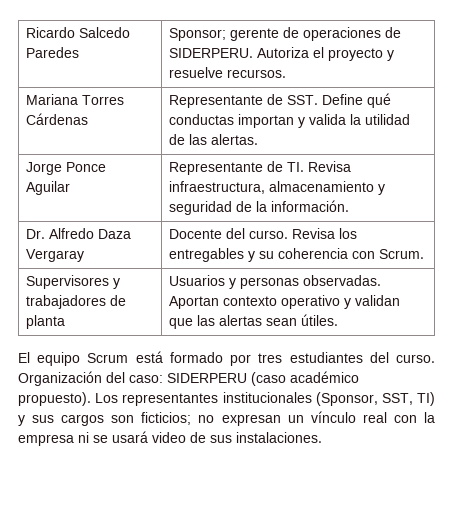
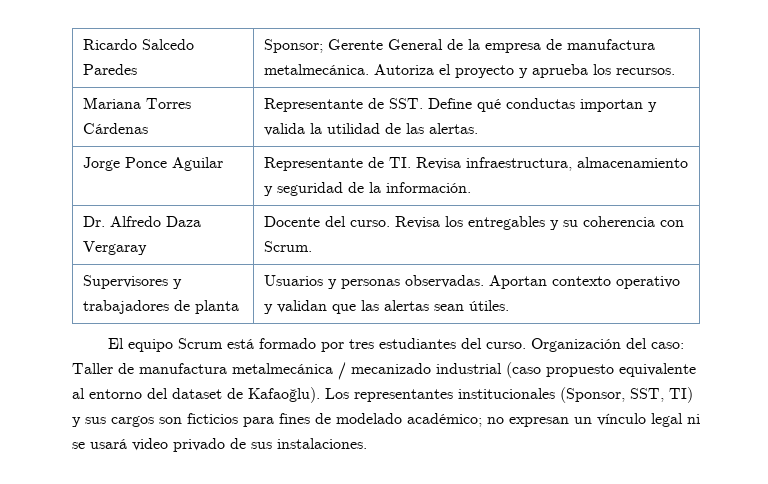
[230,27,402,41] [169,48,254,58] gerente de operaciones de SIDERPERU. -> [327,39,655,53] [263,64,369,75] Gerente General de la empresa de manufactura metalmecánica.
[169,67,224,78] resuelve -> [531,64,611,78] aprueba los
[167,371,359,386] [18,392,91,406] SIDERPERU (caso académico propuesto). -> [72,362,696,380] [72,387,320,403] Taller de manufactura metalmecánica / mecanizado industrial (caso propuesto equivalente al entorno del dataset de Kafaoğlu).
[141,411,435,426] [18,434,74,446] ficticios; no expresan un vínculo real con la empresa -> [187,413,683,427] ficticios para fines de modelado académico; no expresan un vínculo legal
(186, 437) none -> [173,438,225,452] privado

